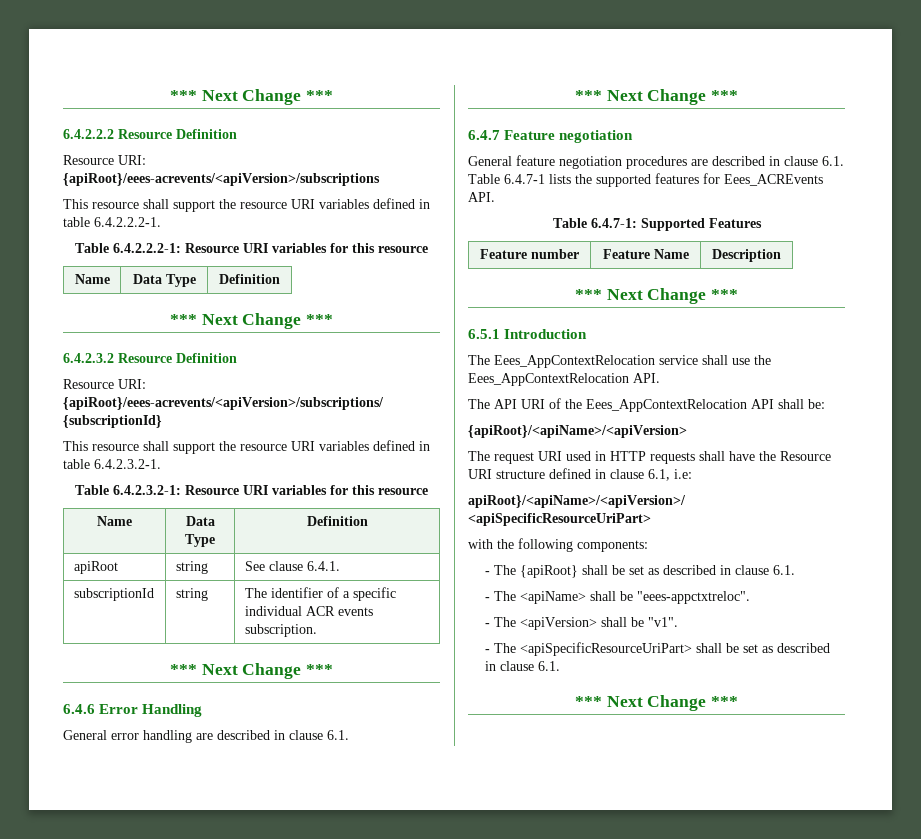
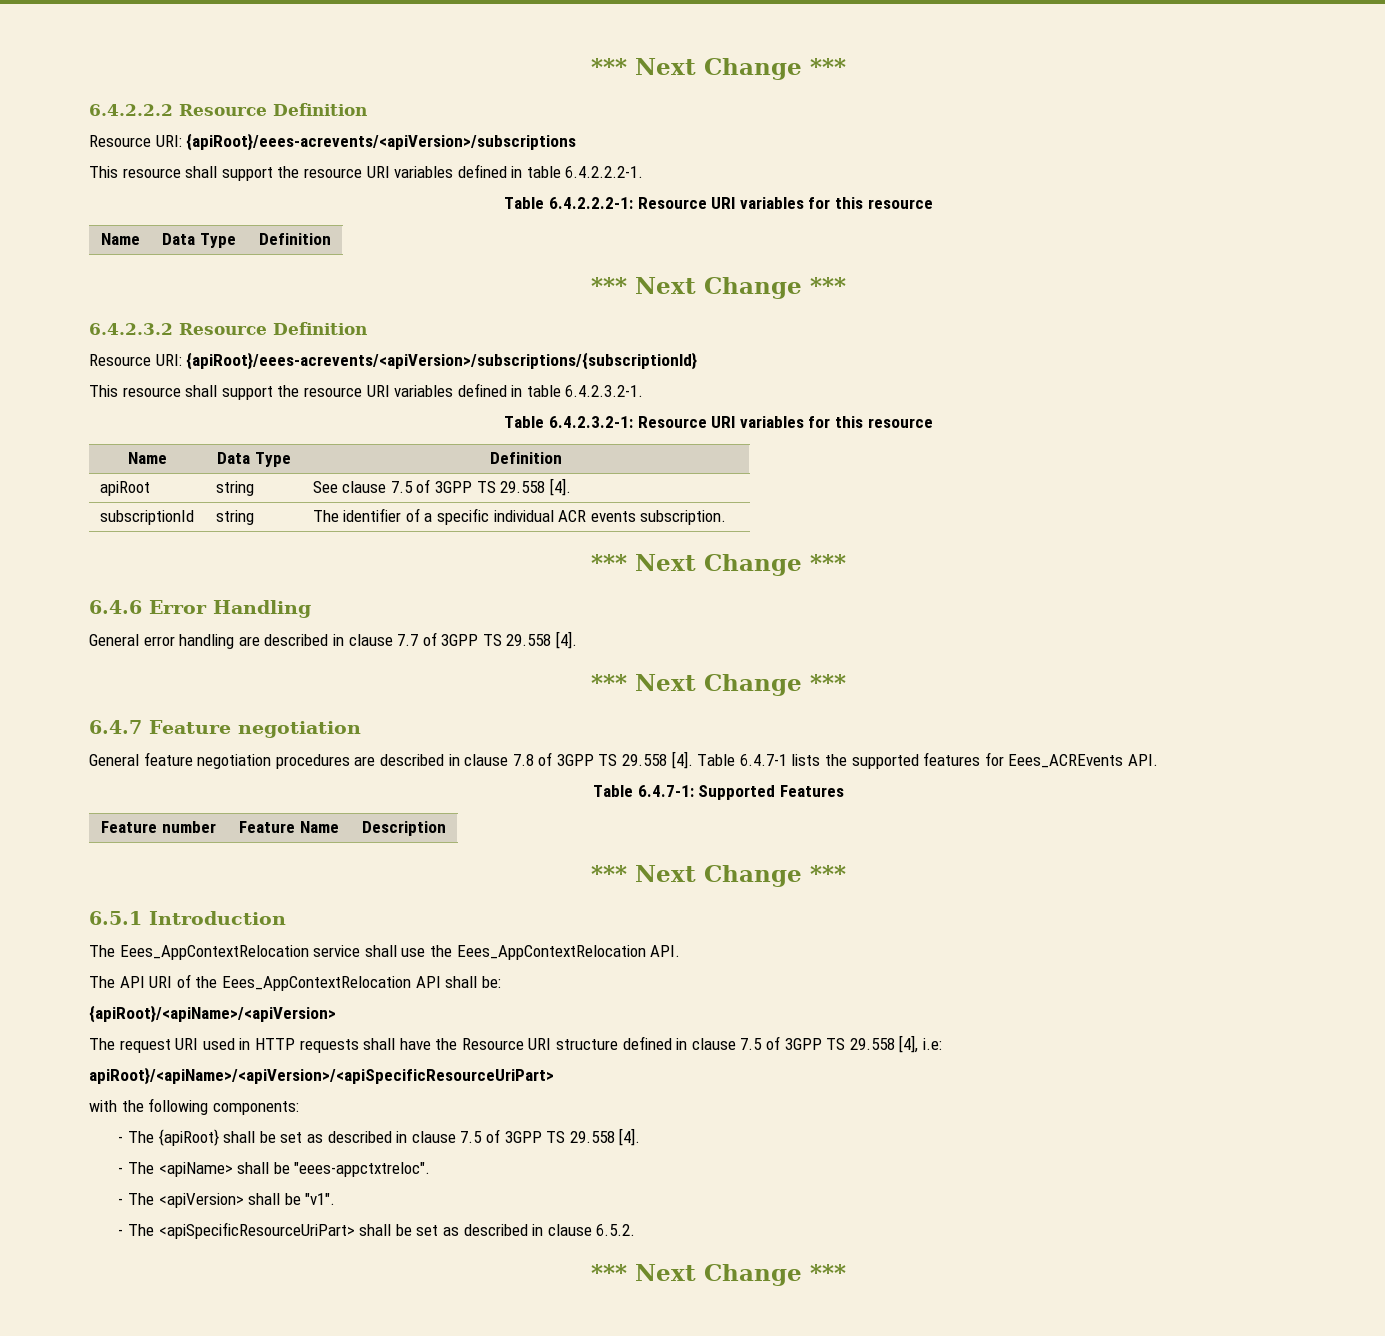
[306,561,340,571] 6.4.1. -> [390,478,571,496] 7.5 of 3GPP TS 29.558 [4].
[327,730,349,740] 6.1. -> [397,631,578,649] 7.7 of 3GPP TS 29.558 [4].
[822,156,844,166] 6.1. -> [512,751,693,769] 7.8 of 3GPP TS 29.558 [4].
[648,469,670,481] 6.1, -> [740,1035,919,1053] 7.5 of 3GPP TS 29.558 [4],
[773,565,796,575] 6.1. -> [460,1128,641,1146] 7.5 of 3GPP TS 29.558 [4].
[538,661,561,671] 6.1. -> [596,1224,636,1236] 6.5.2.

